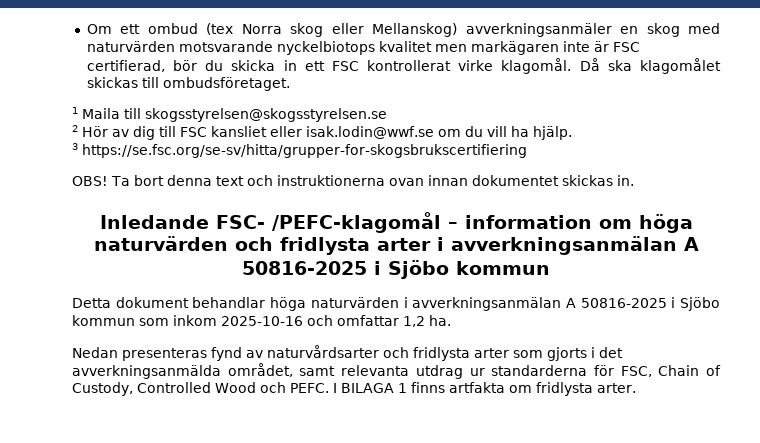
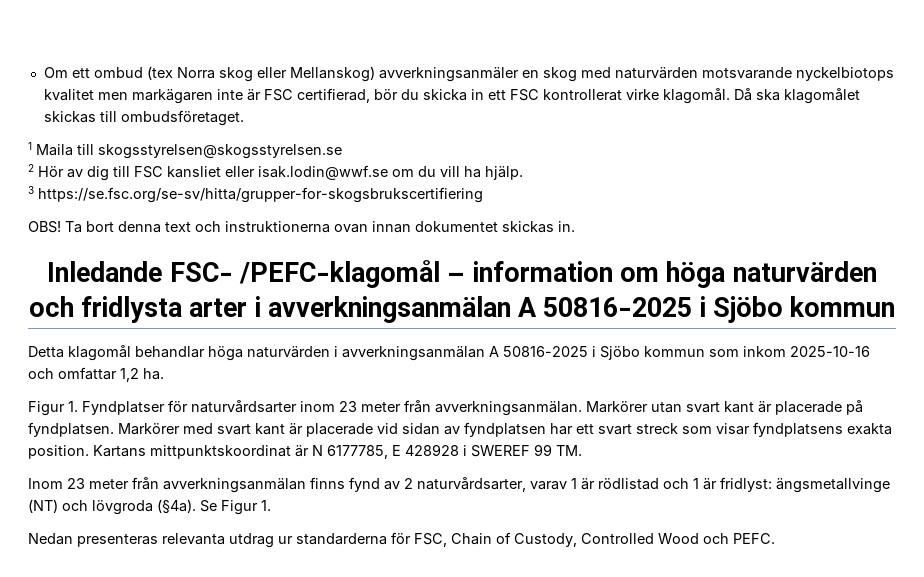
[115,297,189,308] dokument -> [68,345,131,361] klagomål
[72,345,623,361] [72,363,336,379] Nedan presenteras fynd av naturvårdsarter och fridlysta arter som gjorts i det avverkningsanmälda området, samt -> [28,400,863,416] [28,422,892,437] [28,444,582,459] [28,477,890,493] [28,499,271,515] [28,533,158,547] Figur 1. Fyndplatser för naturvårdsarter inom 23 meter från avverkningsanmälan. Markörer utan svart kant är placerade på fyndplatsen. Markörer med svart kant är placerade vid sidan av fyndplatsen har ett svart streck som visar fyndplatsens exakta position. Kartans mittpunktskoordinat är N 6177785, E 428928 i SWEREF 99 TM. // Inom 23 meter från avverkningsanmälan finns fynd av 2 naturvårdsarter, varav 1 är rödlistad och 1 är fridlyst: ängsmetallvinge (NT) och lövgroda (§4a). Se Figur 1. // Nedan presenteras
[333,382,636,396] I BILAGA 1 finns artfakta om fridlysta arter. -> (775, 538) none

